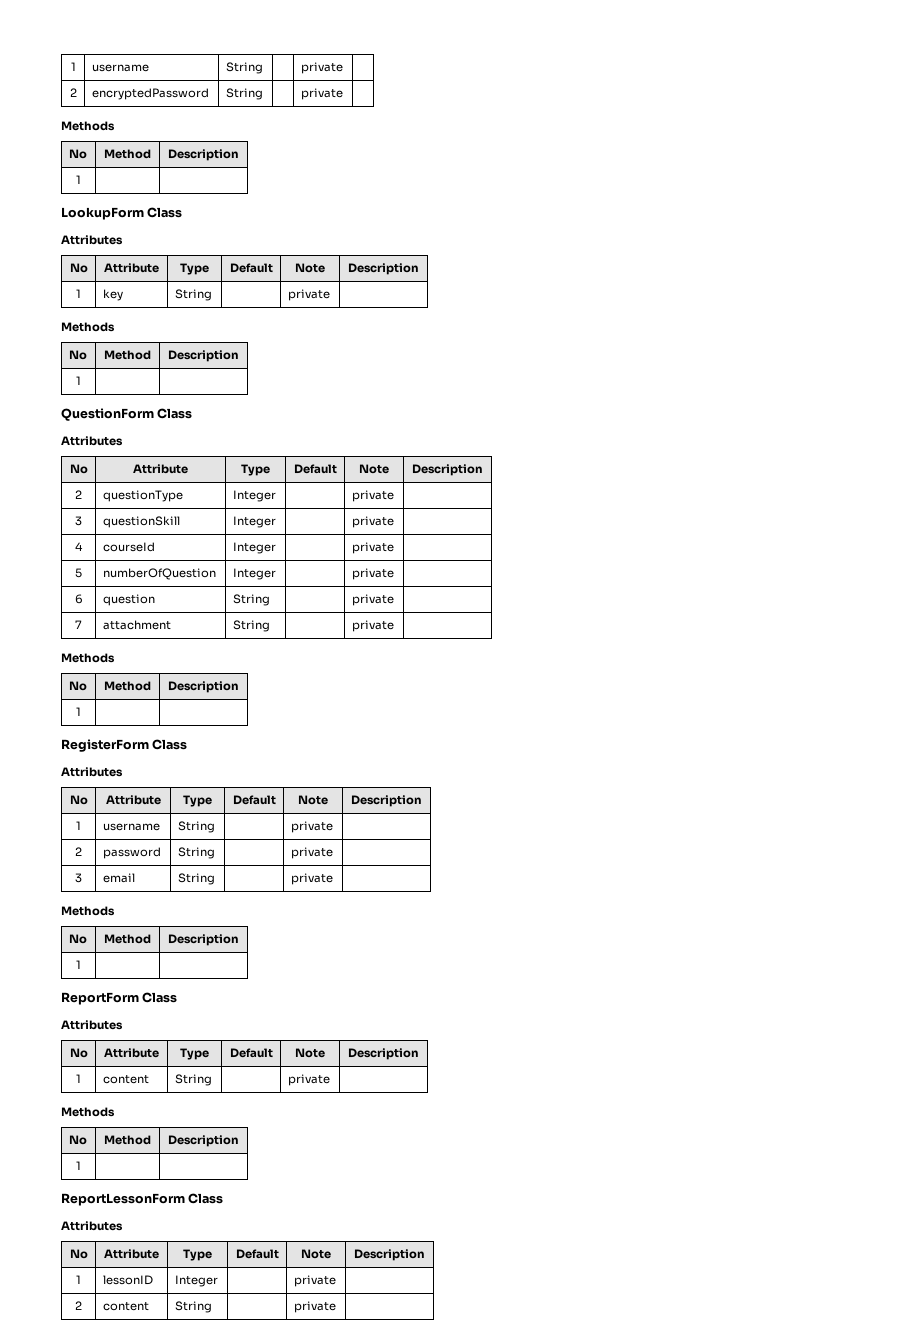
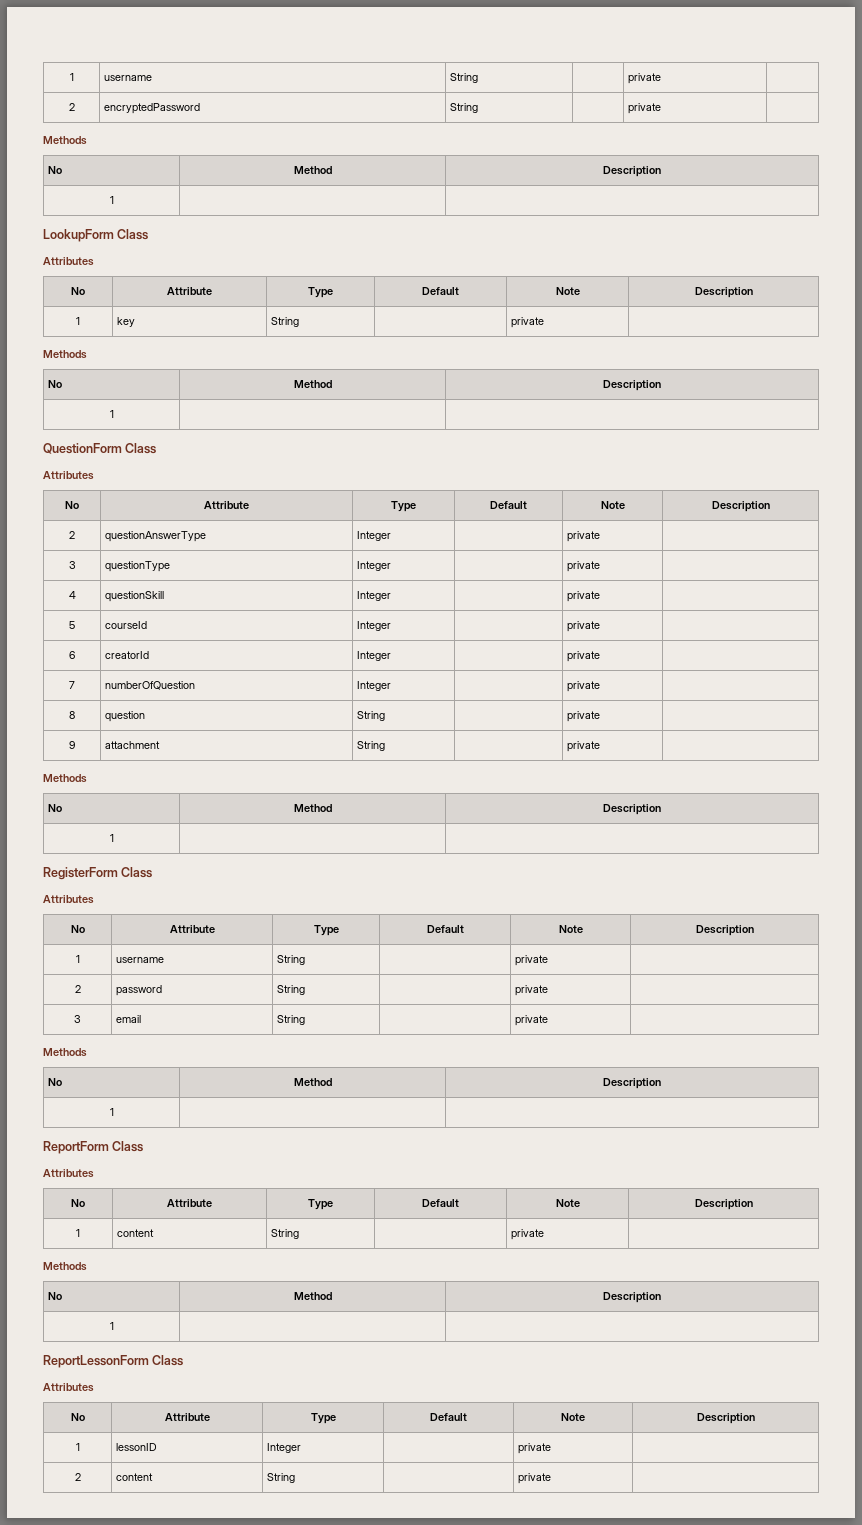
[102,490,183,502] questionType -> [105,531,207,542] questionAnswerType
[102,516,180,528] questionSkill -> [105,561,171,572] questionType
[102,542,155,552] courseId -> [105,591,165,602] questionSkill
[102,568,216,580] numberOfQuestion -> [105,621,148,629] courseId
(83, 599) none -> [105,651,150,659] [357,651,392,661] [567,651,601,662] [69,681,75,689] [105,681,196,690] [357,681,392,691] [567,681,601,692] [69,711,75,719] | creatorId | Integer | | private | // 7 | numberOfQuestion | Integer | | private | // 8
[75,620,82,629] 7 -> [69,741,75,749] 9

